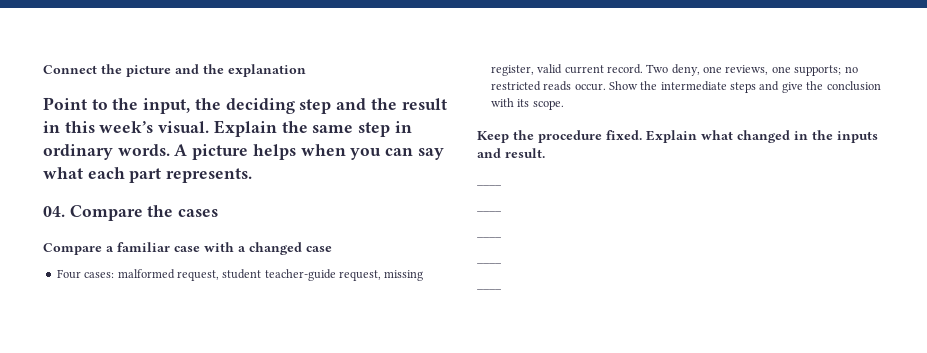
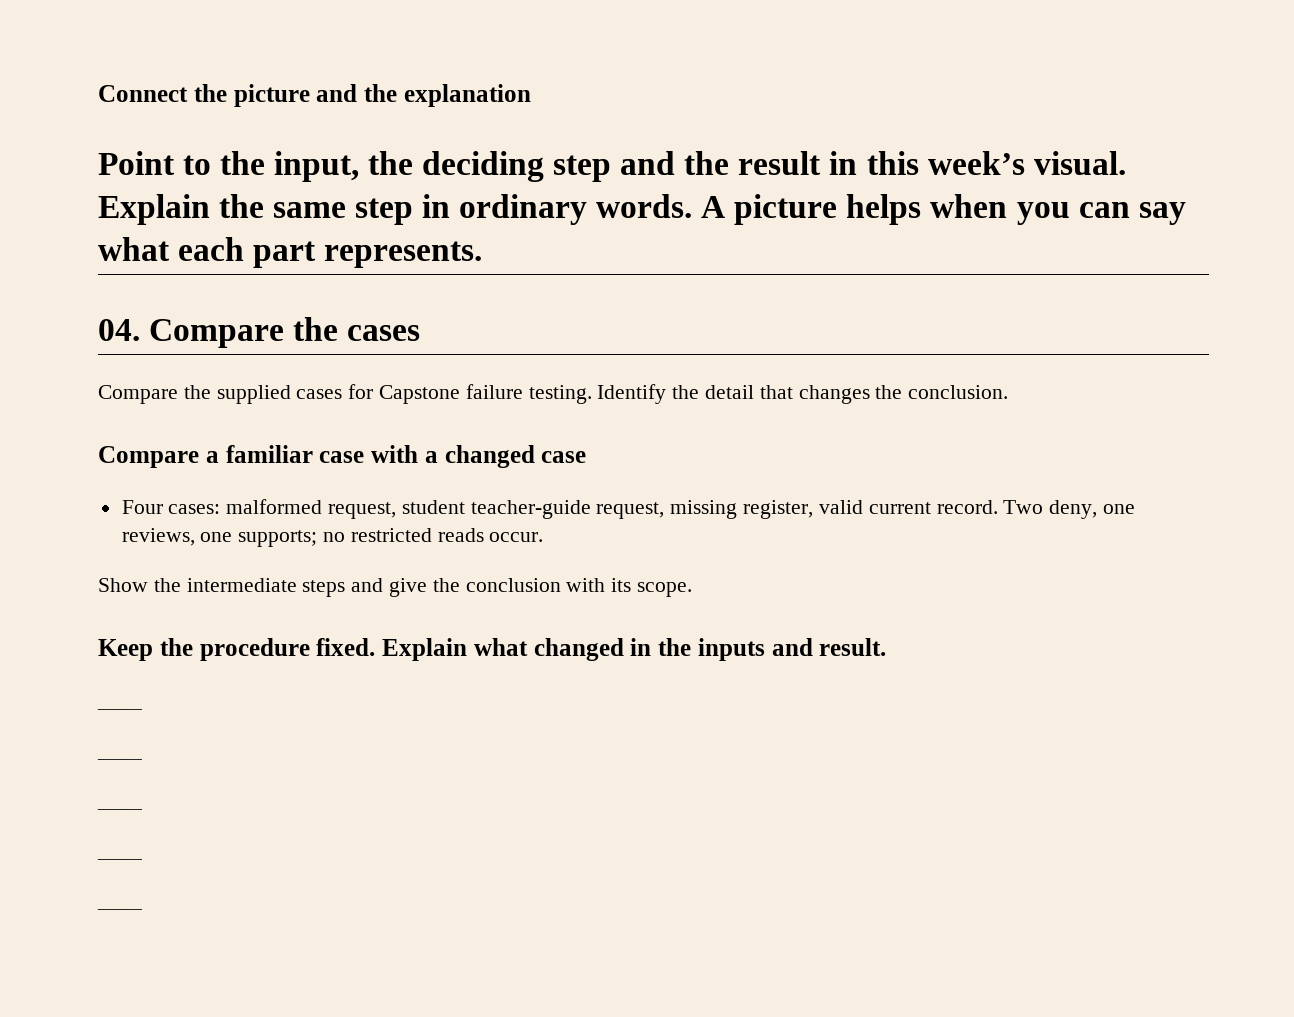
(219, 213) none -> [98,384,1009,404] // Compare the supplied cases for Capstone failure testing. Identify the detail that changes the conclusion.
(606, 87) none -> (544, 537) //

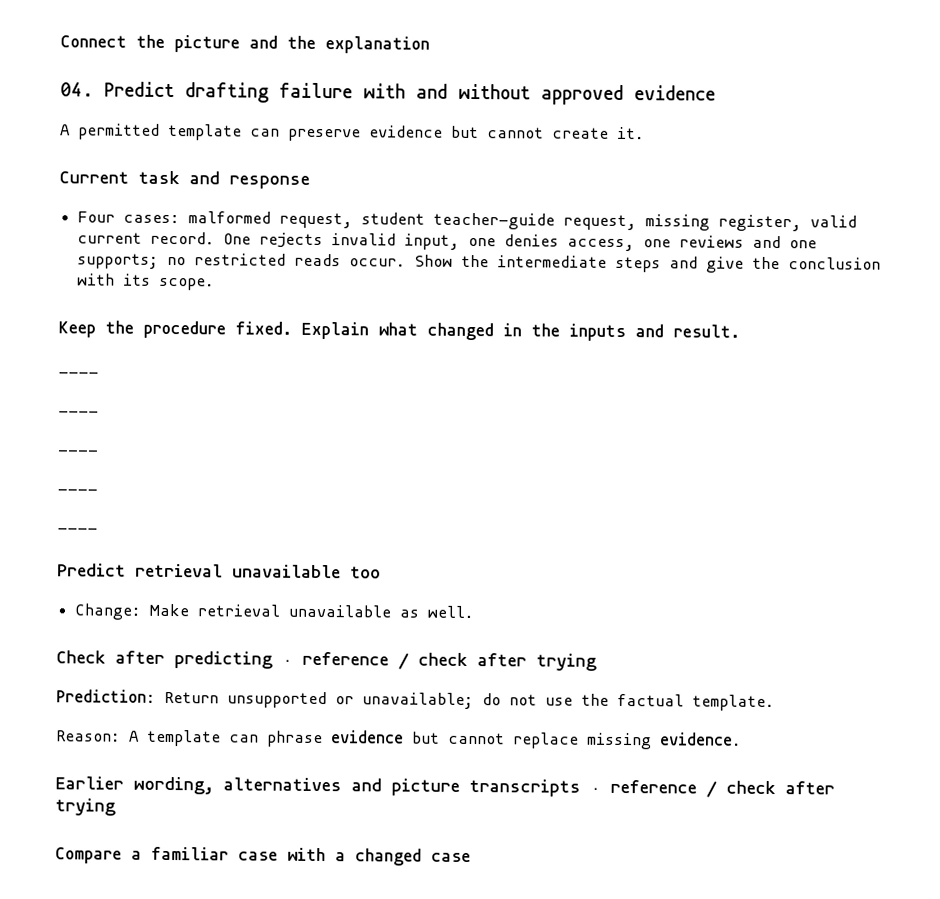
[98,151,1126,182] [98,194,1186,225] [98,237,483,268] [98,317,421,348] [98,384,1009,404] [98,445,587,468] Point to the input, the deciding step and the result in this week’s visual. Explain the same step in ordinary words. A picture helps when you can say what each part represents. // 04. Compare the cases // Compare the supplied cases for Capstone failure testing. Identify the detail that changes the conclusion. // Compare a familiar case with a changed case -> [60,81,716,106] [60,123,645,142] [59,170,310,189] 04. Predict drafting failure with and without approved evidence // A permitted template can preserve evidence but cannot create it. // Current task and response
[1003,500,1135,519] [121,528,195,546] Two deny, one reviews, -> [223,232,782,252] One rejects invalid input, one denies access, one reviews and
(544, 537) // -> (407, 262) none
(142, 908) none -> [57,563,381,579] [74,603,475,620] [56,650,597,671] [56,689,775,712] [56,729,742,750] [55,776,835,798] [55,798,116,816] [55,846,471,866] // Predict retrieval unavailable too // Change: Make retrieval unavailable as well. // Check after predicting · reference / check after trying // Prediction: Return unsupported or unavailable; do not use the factual template. // Reason: A template can phrase evidence but cannot replace missing evidence. // Earlier wording, alternatives and picture transcripts · reference / check after trying // Compare a familiar case with a changed case

